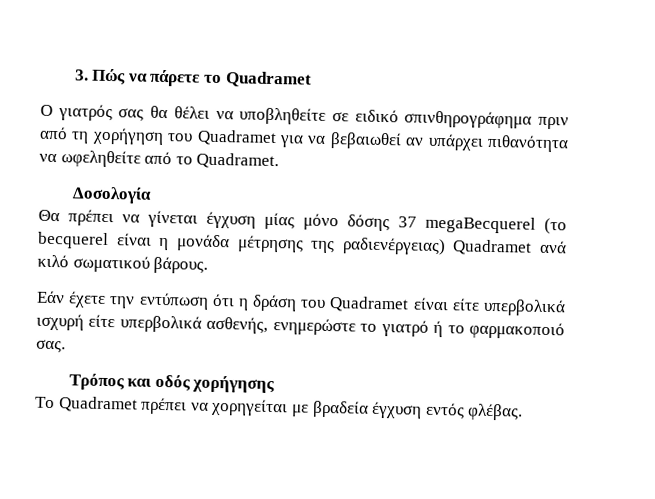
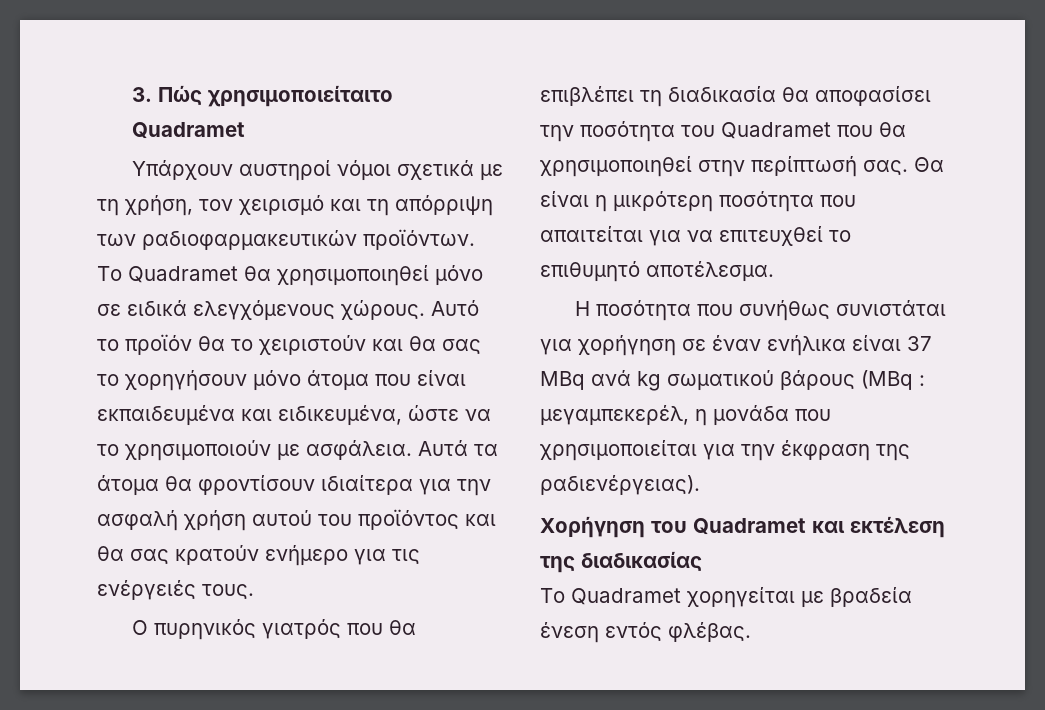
[127,69,312,88] [40,104,569,130] [39,126,569,153] [39,150,280,170] [71,186,152,204] [38,209,567,235] [37,231,567,256] [37,254,209,274] [36,290,566,317] [36,313,565,340] [36,339,66,354] [68,373,276,394] [35,396,209,415] να πάρετε το Quadramet // Ο γιατρός σας θα θέλει να υποβληθείτε σε ειδικό σπινθηρογράφημα πριν από τη χορήγηση του Quadramet για να βεβαιωθεί αν υπάρχει πιθανότητα να ωφεληθείτε από το Quadramet. // Δοσολογία // Θα πρέπει να γίνεται έγχυση μίας μόνο δόσης 37 megaBecquerel (το becquerel είναι η μονάδα μέτρησης της ραδιενέργειας) Quadramet ανά κιλό σωματικού βάρους. // Εάν έχετε την εντύπωση ότι η δράση του Quadramet είναι είτε υπερβολικά ισχυρή είτε υπερβολικά ασθενής, ενημερώστε το γιατρό ή το φαρμακοποιό σας. // Τρόπος και οδός χορήγησης // Το Quadramet πρέπει να -> [208,85,394,107] [132,122,246,139] [131,160,503,181] [97,195,493,216] [97,229,475,251] [97,265,483,286] [97,300,479,321] [97,334,481,355] [97,370,466,391] [97,405,491,426] [97,440,498,461] [97,475,491,496] [97,509,496,531] [97,545,420,566] [97,580,254,600] [131,619,416,640] [540,86,931,107] [540,121,906,142] [540,156,944,177] [540,191,856,212] [540,226,851,246] [540,261,774,282] [574,300,946,321] [540,335,932,356] [540,370,925,391] [540,405,831,426] [540,440,910,461] [540,475,700,495] [540,516,945,538] [540,551,702,573] [540,588,681,605] χρησιμοποιείταιτο Quadramet // Υπάρχουν αυστηροί νόμοι σχετικά με τη χρήση, τον χειρισμό και τη απόρριψη των ραδιοφαρμακευτικών προϊόντων. Το Quadramet θα χρησιμοποιηθεί μόνο σε ειδικά ελεγχόμενους χώρους. Αυτό το προϊόν θα το χειριστούν και θα σας το χορηγήσουν μόνο άτομα που είναι εκπαιδευμένα και ειδικευμένα, ώστε να το χρησιμοποιούν με ασφάλεια. Αυτά τα άτομα θα φροντίσουν ιδιαίτερα για την ασφαλή χρήση αυτού του προϊόντος και θα σας κρατούν ενήμερο για τις ενέργειές τους. // Ο πυρηνικός γιατρός που θα επιβλέπει τη διαδικασία θα αποφασίσει την ποσότητα του Quadramet που θα χρησιμοποιηθεί στην περίπτωσή σας. Θα είναι η μικρότερη ποσότητα που απαιτείται για να επιτευχθεί το επιθυμητό αποτέλεσμα. // Η ποσότητα που συνήθως συνιστάται για χορήγηση σε έναν ενήλικα είναι 37 MBq ανά kg σωματικού βάρους (MBq : μεγαμπεκερέλ, η μονάδα που χρησιμοποιείται για την έκφραση της ραδιενέργειας). // Χορήγηση του Quadramet και εκτέλεση της διαδικασίας // Το Quadramet
[371,401,423,419] έγχυση -> [540,622,599,643] ένεση

